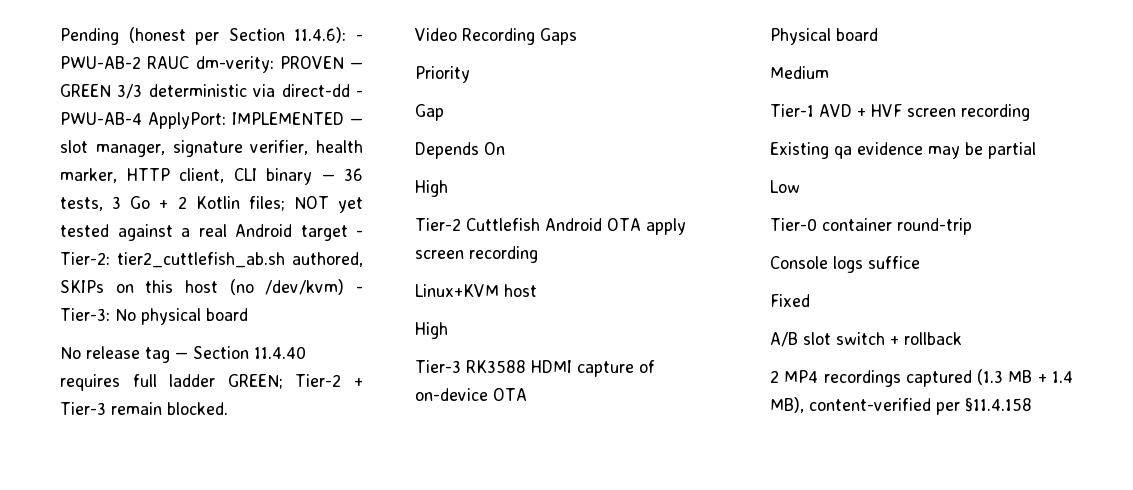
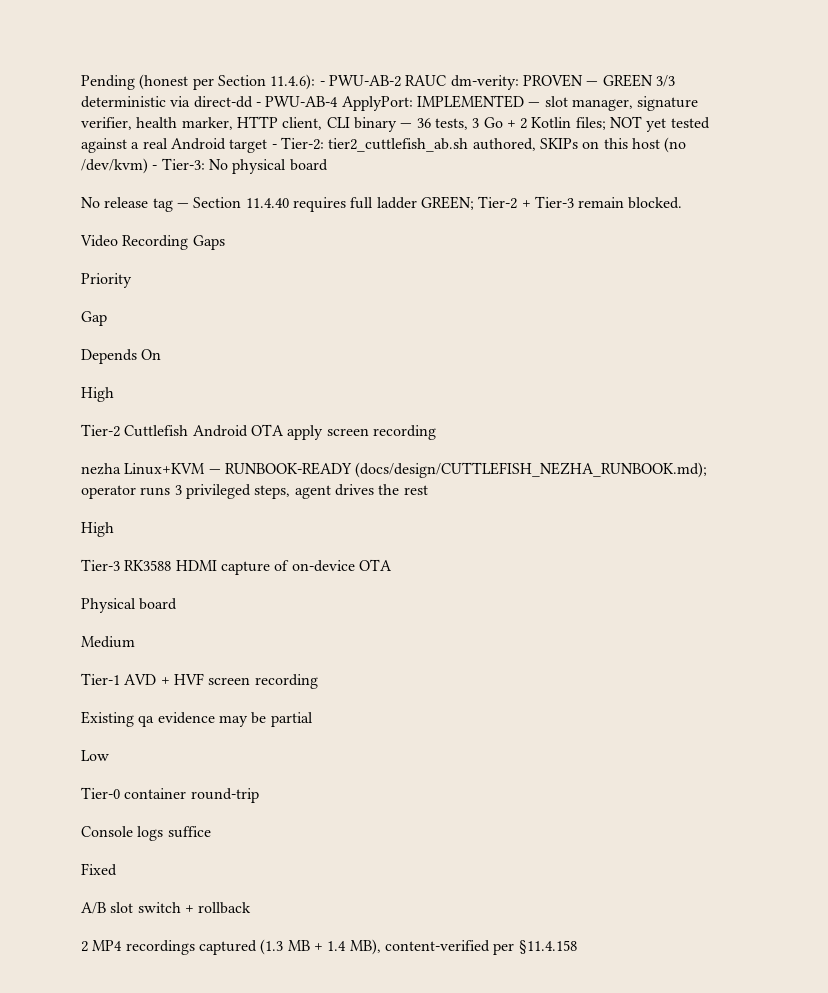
[415,284,537,297] Linux+KVM host -> [81,462,708,478] [81,484,428,499] nezha Linux+KVM — RUNBOOK-READY (docs/design/CUTTLEFISH_NEZHA_RUNBOOK.md); operator runs 3 privileged steps, agent drives the rest

